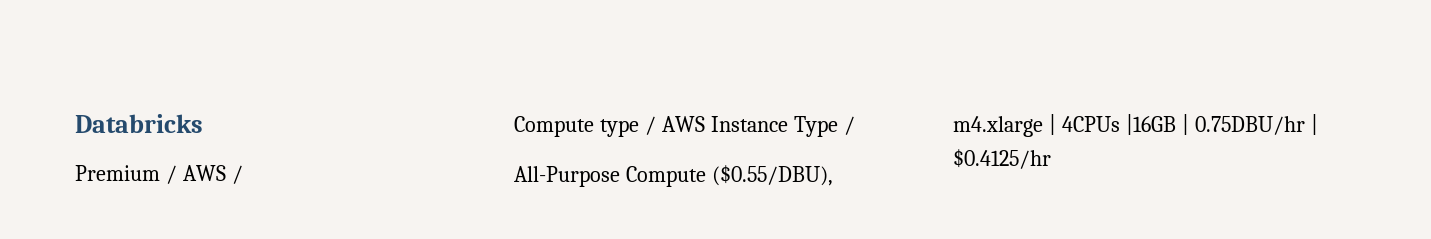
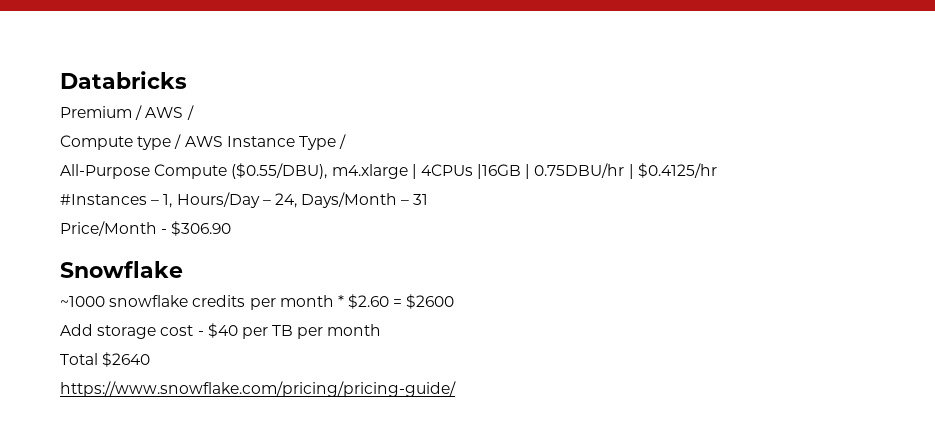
(1051, 159) none -> [60,192,429,208] [60,221,232,236] [60,261,183,278] [60,294,455,310] [60,323,382,339] [60,352,151,367] [60,381,456,397] // #Instances – 1, Hours/Day – 24, Days/Month – 31 // Price/Month - $306.90 // Snowflake // ~1000 snowflake credits per month * $2.60 = $2600 // Add storage cost - $40 per TB per month // Total $2640 // https://www.snowflake.com/pricing/pricing-guide/

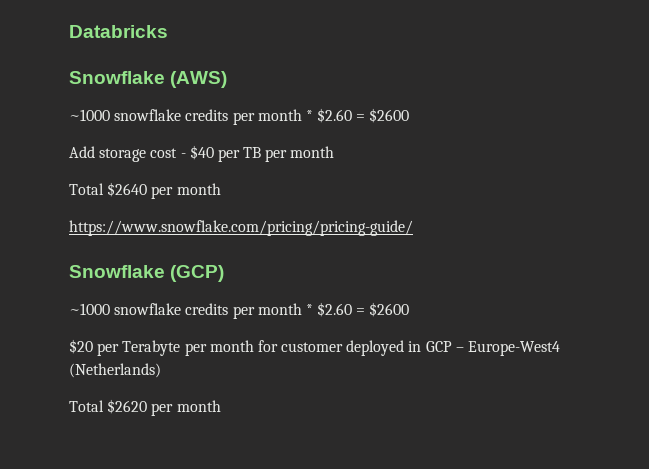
[60,105,194,120] [60,134,347,150] [60,163,717,179] [60,192,429,208] [60,221,232,236] [60,261,183,278] // Premium / AWS / // Compute type / AWS Instance Type / // All-Purpose Compute ($0.55/DBU), m4.xlarge | 4CPUs |16GB | 0.75DBU/hr | $0.4125/hr // #Instances – 1, Hours/Day – 24, Days/Month – 31 // Price/Month - $306.90 // Snowflake -> [69,71,228,88] // Snowflake (AWS)
(151, 359) none -> [151,183,221,199] per month
(456, 389) none -> [69,265,225,282] [69,302,410,319] [69,339,561,356] [69,363,161,378] [69,399,221,416] // Snowflake (GCP) // ~1000 snowflake credits per month * $2.60 = $2600 // $20 per Terabyte per month for customer deployed in GCP – Europe-West4 (Netherlands) // Total $2620 per month

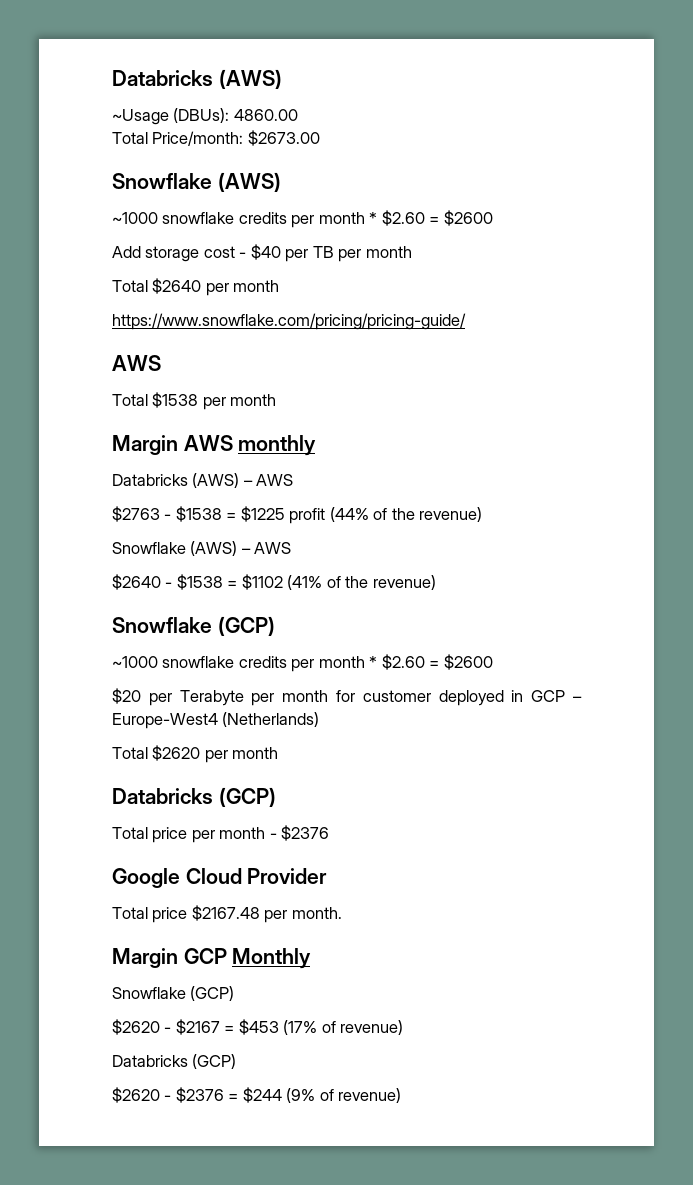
[69,25,168,38] Databricks -> [112,69,282,89] [112,108,298,125] [112,130,320,146] Databricks (AWS) // ~Usage (DBUs): 4860.00 // Total Price/month: $2673.00
(413, 228) none -> [112,355,161,371] [112,392,277,410] [112,435,317,456] [112,473,294,488] [112,506,483,524] [112,541,292,556] [112,574,436,590] // AWS // Total $1538 per month // Margin AWS monthly // Databricks (AWS) – AWS // $2763 - $1538 = $1225 profit (44% of the revenue) // Snowflake (AWS) – AWS // $2640 - $1538 = $1102 (41% of the revenue)
(221, 406) none -> [112,787,276,807] [112,825,330,843] [112,868,328,888] [112,905,342,923] [112,948,312,969] [112,986,235,1001] [112,1019,404,1035] [112,1054,237,1069] [112,1087,402,1103] // Databricks (GCP) // Total price per month - $2376 // Google Cloud Provider // Total price $2167.48 per month. // Margin GCP Monthly // Snowflake (GCP) // $2620 - $2167 = $453 (17% of revenue) // Databricks (GCP) // $2620 - $2376 = $244 (9% of revenue)

